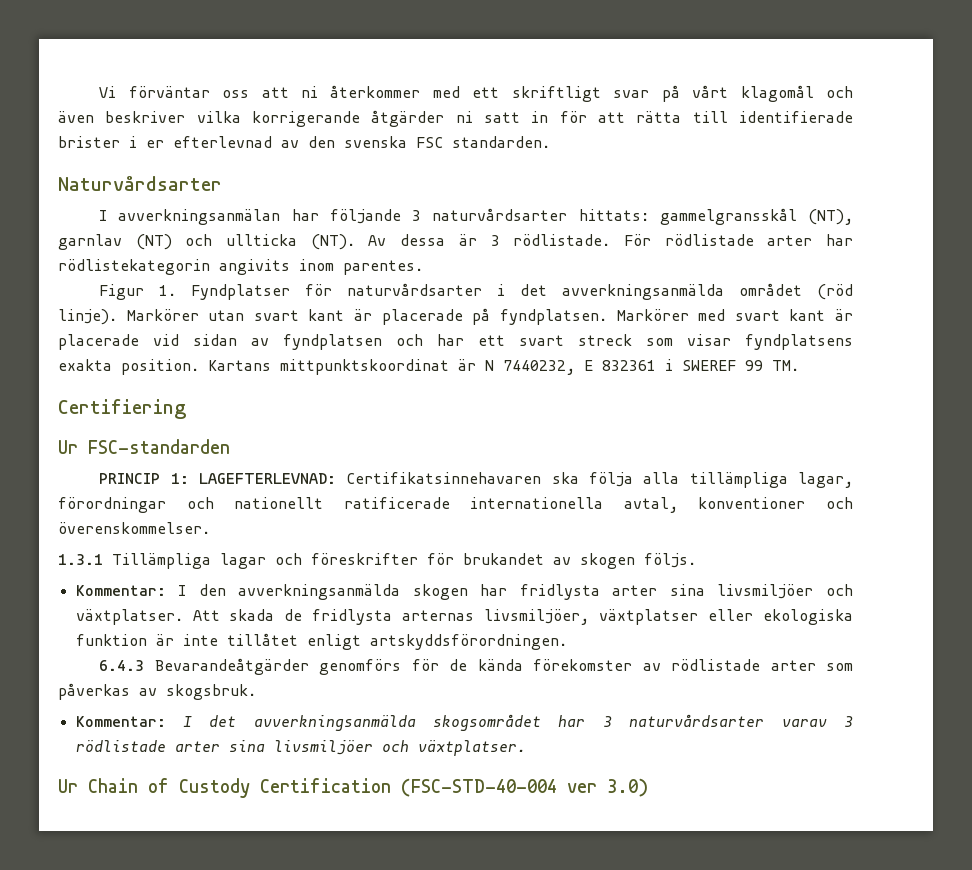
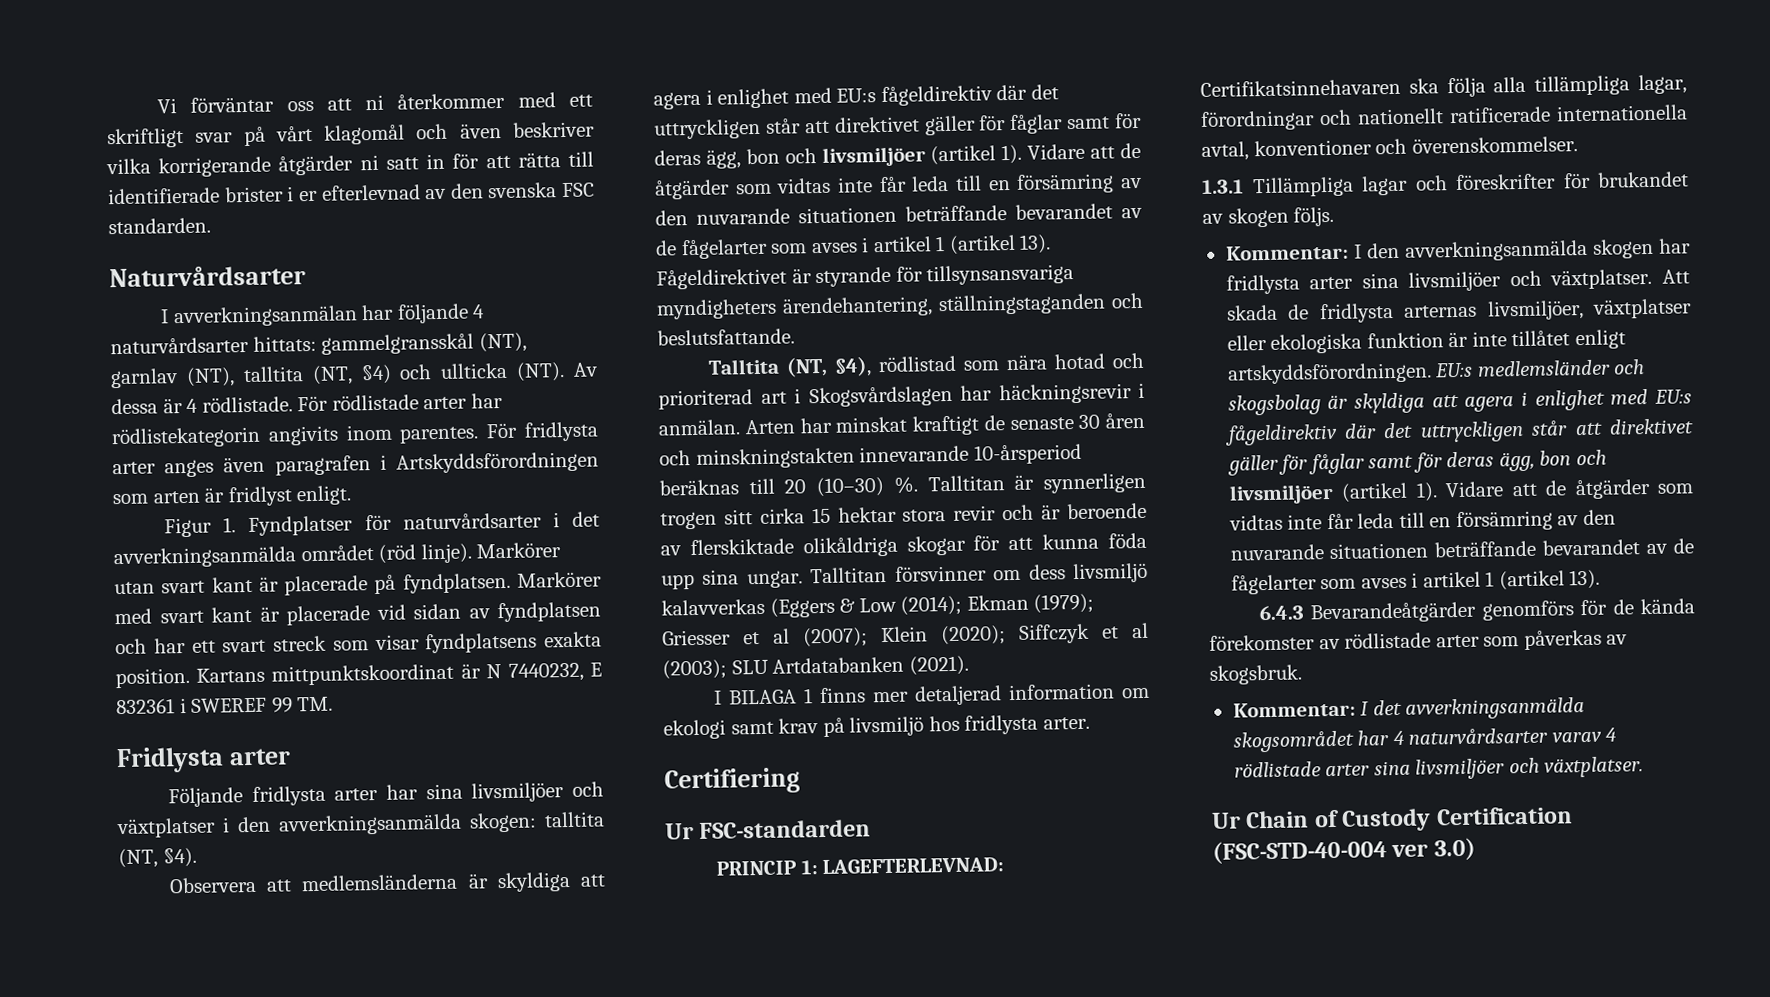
[412,210,422,221] 3 -> [472,304,486,319] 4
[135,234,172,250] (NT) -> [185,364,392,387] (NT), talltita (NT, §4)
[490,235,500,246] 3 -> [186,398,199,413] 4
(423, 267) none -> [486,421,599,442] [112,451,599,478] [112,485,353,507] För fridlysta arter anges även paragrafen i Artskyddsförordningen som arten är fridlyst enligt.
(799, 365) none -> [116,746,292,774] [168,781,605,808] [116,811,605,839] [118,847,197,869] [169,871,606,894] [653,84,1059,110] [654,112,1142,140] [654,142,1141,169] [654,173,1142,200] [655,203,1142,226] [655,234,1052,260] [656,263,1075,290] [656,292,1144,320] [657,328,795,346] [708,352,1144,378] [658,382,1145,410] [658,412,1145,436] [659,443,1082,469] [659,472,1146,498] [660,502,1147,530] [660,532,1147,558] [661,562,1148,590] [661,593,1095,618] [662,622,1149,648] [662,655,969,680] [713,683,1150,706] [663,714,1090,740] // Fridlysta arter // Följande fridlysta arter har sina livsmiljöer och växtplatser i den avverkningsanmälda skogen: talltita (NT, §4). // Observera att medlemsländerna är skyldiga att agera i enlighet med EU:s fågeldirektiv där det uttryckligen står att direktivet gäller för fåglar samt för deras ägg, bon och livsmiljöer (artikel 1). Vidare att de åtgärder som vidtas inte får leda till en försämring av den nuvarande situationen beträffande bevarandet av de fågelarter som avses i artikel 1 (artikel 13). Fågeldirektivet är styrande för tillsynsansvariga myndigheters ärendehantering, ställningstaganden och beslutsfattande. // Talltita (NT, §4), rödlistad som nära hotad och prioriterad art i Skogsvårdslagen har häckningsrevir i anmälan. Arten har minskat kraftigt de senaste 30 åren och minskningstakten innevarande 10-årsperiod beräknas till 20 (10–30) %. Talltitan är synnerligen trogen sitt cirka 15 hektar stora revir och är beroende av flerskiktade olikåldriga skogar för att kunna föda upp sina ungar. Talltitan försvinner om dess livsmiljö kalavverkas (Eggers & Low (2014); Ekman (1979); Griesser et al (2007); Klein (2020); Siffczyk et al (2003); SLU Artdatabanken (2021). // I BILAGA 1 finns mer detaljerad information om ekologi samt krav på livsmiljö hos fridlysta arter.
(567, 642) none -> [1434,359,1646,378] [1227,388,1692,416] [1223,418,1694,446] [1226,449,1607,476] [1228,478,1694,505] [1228,509,1616,532] [1229,538,1694,561] [1230,569,1601,595] EU:s medlemsländer och skogsbolag är skyldiga att agera i enlighet med EU:s fågeldirektiv där det uttryckligen står att direktivet gäller för fåglar samt för deras ägg, bon och livsmiljöer (artikel 1). Vidare att de åtgärder som vidtas inte får leda till en försämring av den nuvarande situationen beträffande bevarandet av de fågelarter som avses i artikel 1 (artikel 13).
[602,716,612,727] 3 -> [1392,730,1404,746] 4
[843,716,853,727] 3 -> [1605,727,1617,742] 4

